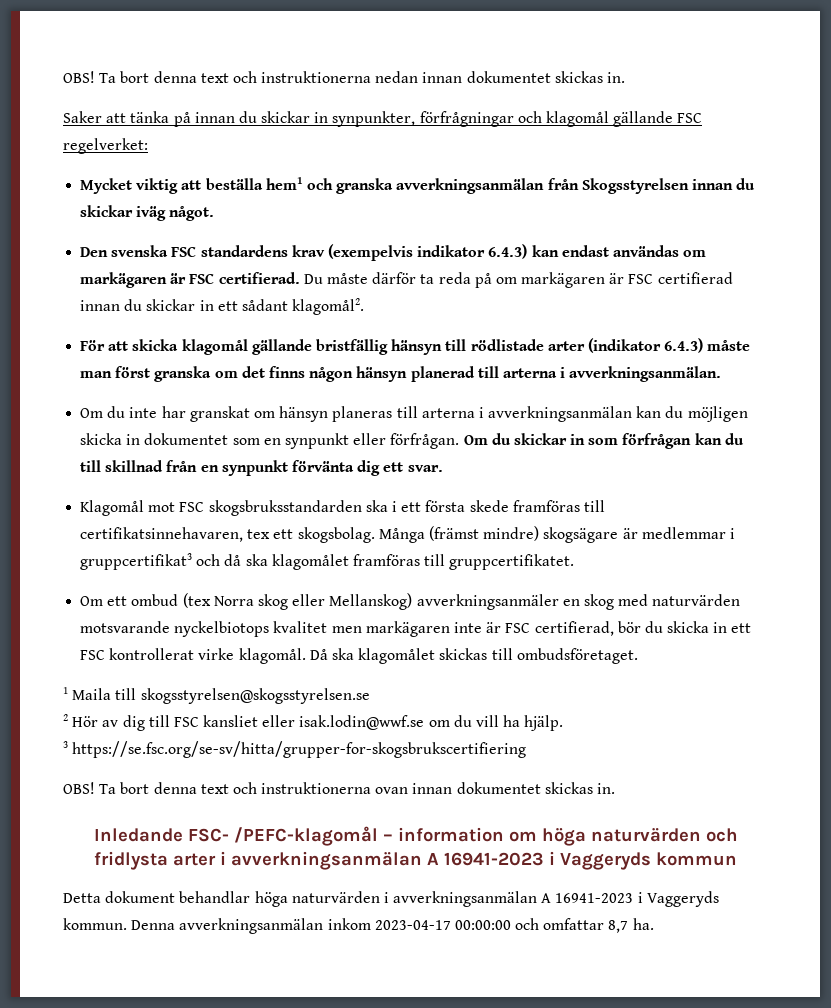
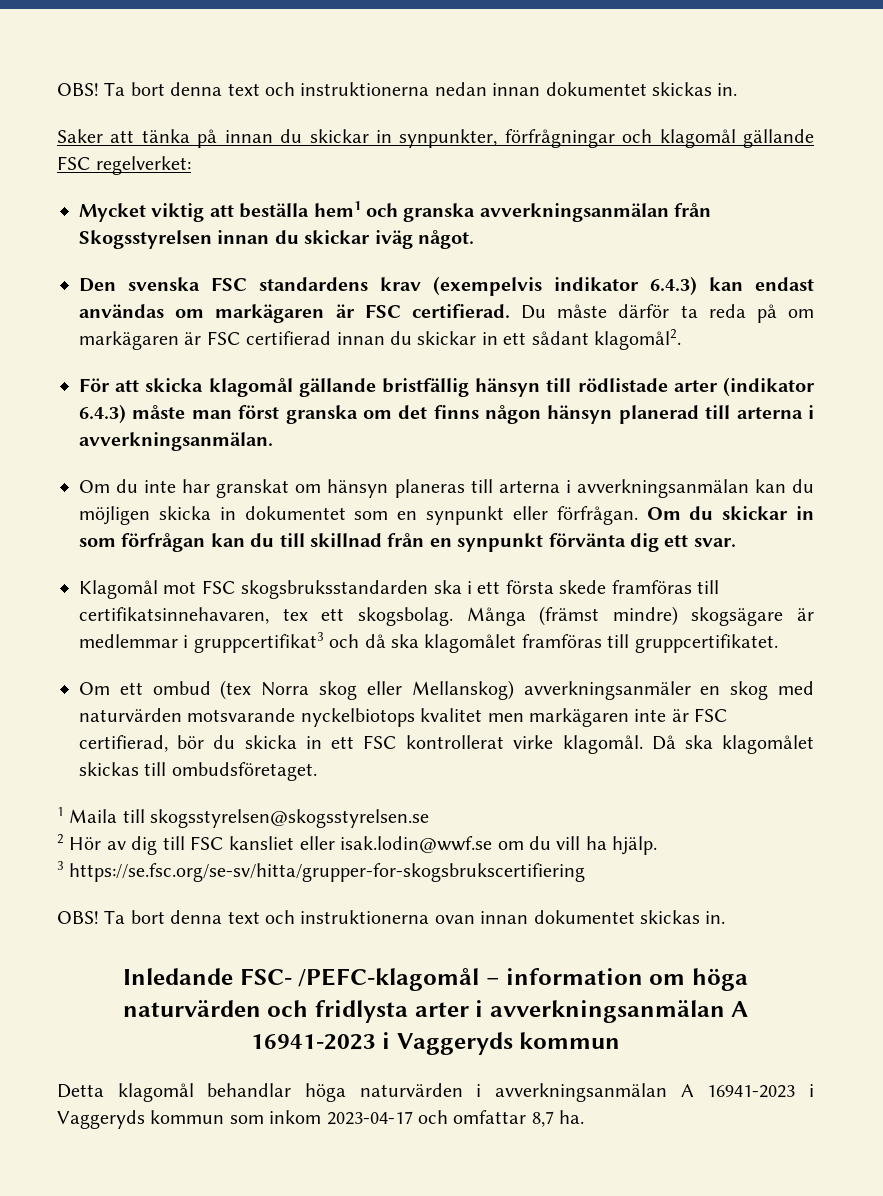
[105,891,176,903] dokument -> [117,1083,194,1102] klagomål
[63,918,324,934] kommun. Denna avverkningsanmälan -> [150,1110,264,1124] kommun som
[454,920,511,930] 00:00:00 -> (413, 1118) none

